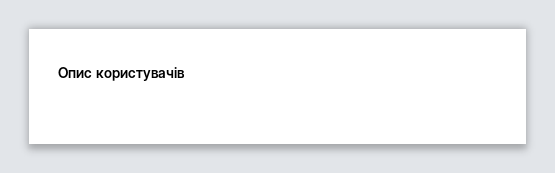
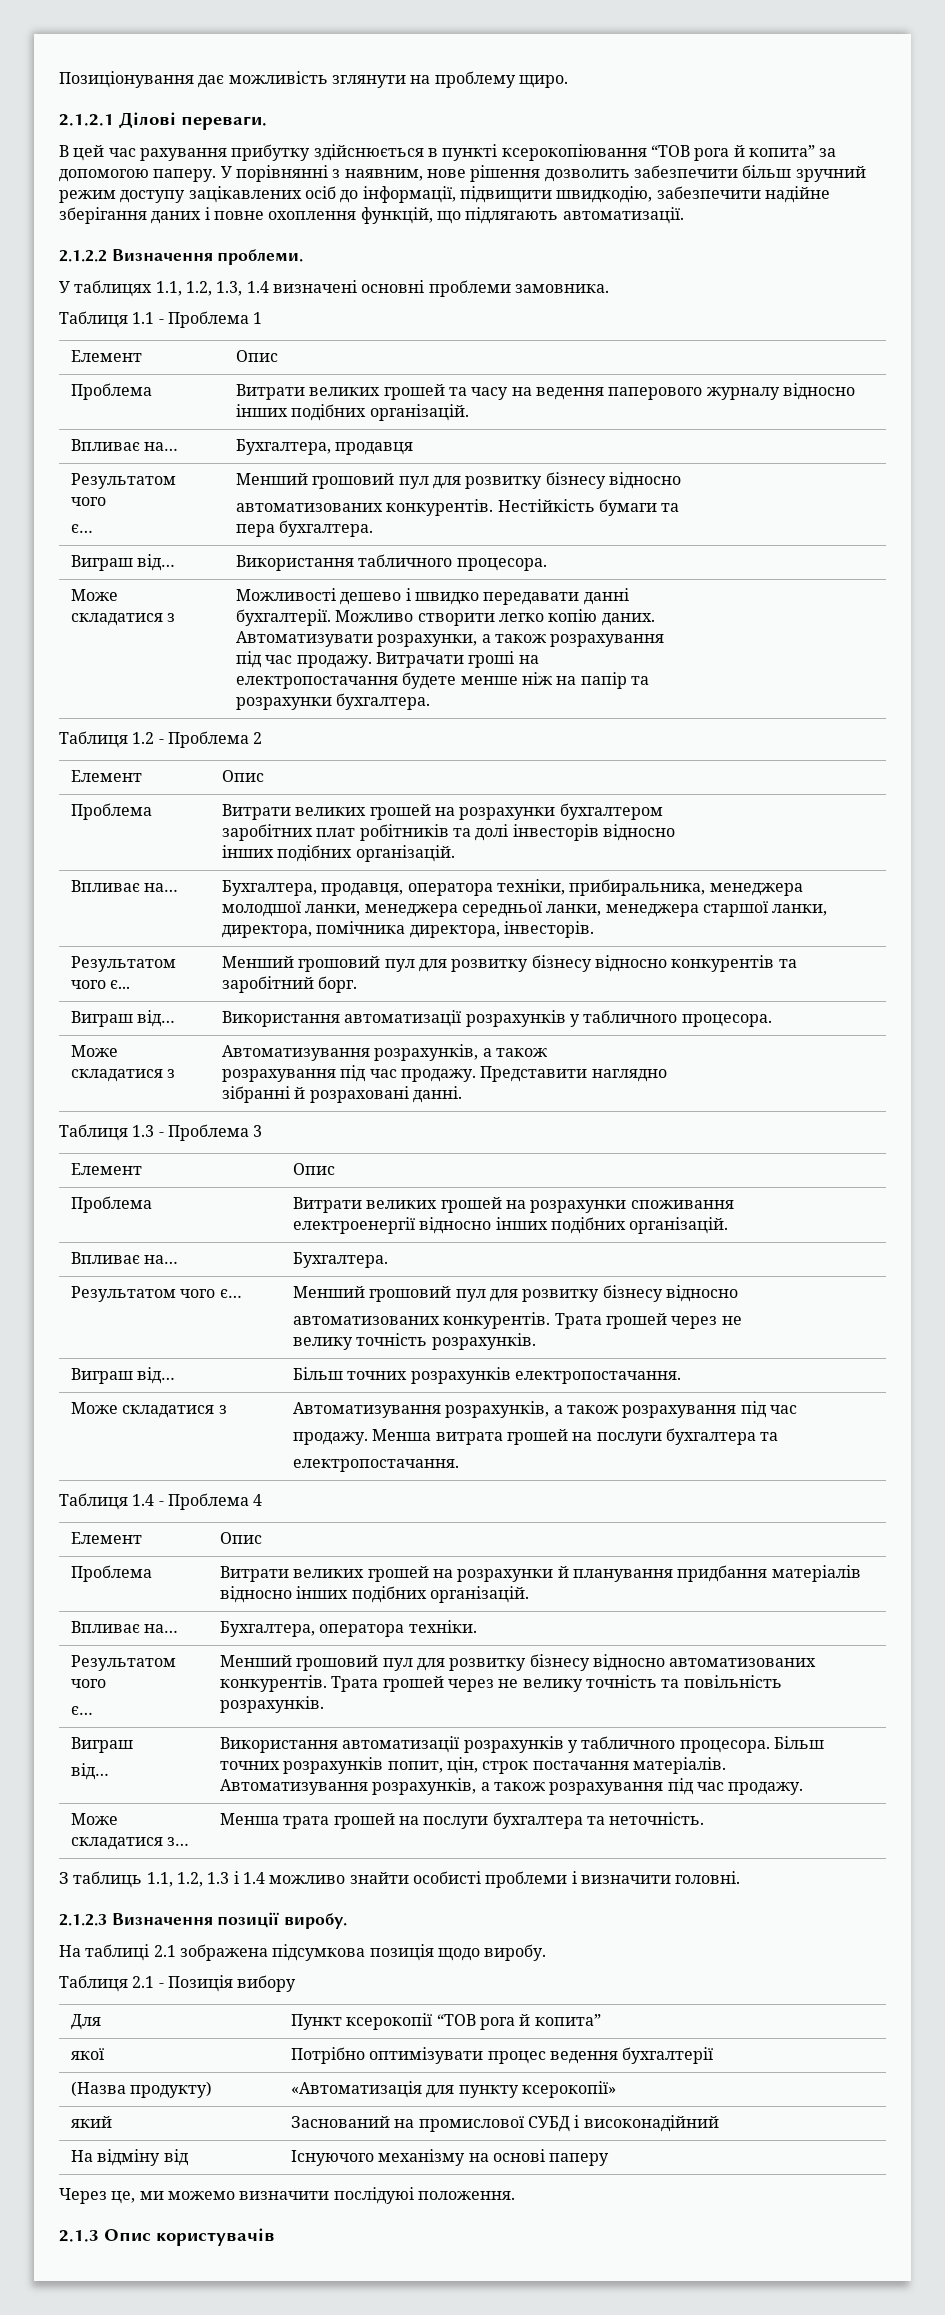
(58, 72) none -> [59,71,568,88] [59,112,267,130] [59,144,837,161] [59,165,866,182] [59,186,830,203] [59,207,684,224] [59,249,304,265] [59,280,609,297] [59,311,263,328] [70,350,142,362] [235,350,278,362] [70,383,152,400] [235,383,855,400] [235,404,469,421] [70,439,179,451] [235,439,414,455] [70,473,176,489] [70,497,106,506] [70,524,93,533] [235,472,681,489] [235,499,680,516] [235,520,374,537] [70,554,176,571] [235,554,547,571] [70,589,118,601] [70,613,176,626] [235,588,629,605] [235,609,655,626] [235,631,665,647] [235,651,539,668] [235,672,649,689] [235,693,431,710] [59,731,263,748] [70,770,142,782] [221,770,264,782] [70,803,152,820] [221,803,663,820] [221,824,675,841] [221,845,455,862] [70,880,179,892] [221,879,803,896] [221,901,828,917] [221,921,594,938] [70,956,176,972] [70,980,131,989] [221,955,797,972] [221,976,358,993] [70,1010,176,1027] [221,1010,772,1027] [70,1045,118,1057] [70,1069,176,1082] [221,1044,548,1061] [221,1065,667,1082] [221,1086,462,1103] [59,1124,263,1141] [70,1163,142,1175] [292,1163,335,1175] [70,1196,152,1213] [292,1197,734,1213] [292,1217,729,1234] [70,1252,179,1264] [292,1252,388,1268] [70,1286,242,1302] [292,1285,738,1302] [292,1312,742,1329] [292,1333,536,1350] [70,1367,176,1384] [292,1367,681,1384] [70,1402,227,1418] [292,1401,797,1418] [292,1428,779,1445] [292,1459,459,1472] [59,1493,263,1510] [70,1532,142,1544] [219,1532,262,1544] [70,1565,152,1582] [219,1565,861,1582] [219,1586,529,1603] [70,1621,179,1633] [219,1620,477,1637] [70,1655,176,1671] [70,1679,106,1688] [70,1706,93,1715] [219,1654,817,1671] [219,1675,782,1692] [219,1696,324,1713] [70,1737,133,1753] [70,1763,109,1780] [219,1736,824,1753] [219,1757,726,1774] [219,1778,804,1795] [70,1813,118,1825] [70,1837,190,1850] [219,1812,705,1829] [59,1871,741,1888] [59,1912,348,1929] [59,1944,547,1961] [59,1975,297,1992] [70,2014,101,2030] [290,2013,601,2030] [70,2048,104,2060] [290,2047,714,2064] [70,2081,213,2098] [290,2081,616,2098] [70,2116,112,2128] [290,2115,719,2132] [70,2149,188,2166] [290,2149,610,2166] [59,2187,515,2204] [59,2230,99,2242] Позиціонування дає можливість зглянути на проблему щиро. // 2.1.2.1 Ділові переваги. // В цей час рахування прибутку здійснюється в пункті ксерокопіювання “ТОВ рога й копита” за допомогою паперу. У порівнянні з наявним, нове рішення дозволить забезпечити більш зручний режим доступу зацікавлених осіб до інформації, підвищити швидкодію, забезпечити надійне зберігання даних і повне охоплення функцій, що підлягають автоматизації. // 2.1.2.2 Визначення проблеми. // У таблицях 1.1, 1.2, 1.3, 1.4 визначені основні проблеми замовника. // Таблиця 1.1 - Проблема 1 // Елемент | Опис // Проблема | Витрати великих грошей та часу на ведення паперового журналу відносно інших подібних організацій. // Впливає на… | Бухгалтера, продавця // Результатом чого // є… | Менший грошовий пул для розвитку бізнесу відносно // автоматизованих конкурентів. Нестійкість бумаги та // пера бухгалтера. // Виграш від… | Використання табличного процесора. // Може складатися з | Можливості дешево і швидко передавати данні // бухгалтерії. Можливо створити легко копію даних. // Автоматизувати розрахунки, а також розрахування // під час продажу. Витрачати гроші на // електропостачання будете менше ніж на папір та // розрахунки бухгалтера. // Таблиця 1.2 - Проблема 2 // Елемент | Опис // Проблема | Витрати великих грошей на розрахунки бухгалтером // заробітних плат робітників та долі інвесторів відносно // інших подібних організацій. // Впливає на… | Бухгалтера, продавця, оператора техніки, прибиральника, менеджера молодшої ланки, менеджера середньої ланки, менеджера старшої ланки, директора, помічника директора, інвесторів. // Результатом чого є... | Менший грошовий пул для розвитку бізнесу відносно конкурентів та заробітний борг. // Виграш від… | Використання автоматизації розрахунків у табличного процесора. // Може складатися з | Автоматизування розрахунків, а також // розрахування під час продажу. Представити наглядно // зібранні й розраховані данні. // Таблиця 1.3 - Проблема 3 // Елемент | Опис // Проблема | Витрати великих грошей на розрахунки споживання // електроенергії відносно інших подібних організацій. // Впливає на… | Бухгалтера. // Результатом чого є… | Менший грошовий пул для розвитку бізнесу відносно // автоматизованих конкурентів. Трата грошей через не // велику точність розрахунків. // Виграш від… | Більш точних розрахунків електропостачання. // Може складатися з | Автоматизування розрахунків, а також розрахування під час // продажу. Менша витрата грошей на послуги бухгалтера та // електропостачання. // Таблиця 1.4 - Проблема 4 // Елемент | Опис // Проблема | Витрати великих грошей на розрахунки й планування придбання матеріалів відносно інших подібних організацій. // Впливає на… | Бухгалтера, оператора техніки. // Результатом чого // є… | Менший грошовий пул для розвитку бізнесу відносно автоматизованих конкурентів. Трата грошей через не велику точність та повільність розрахунків. // Виграш // від… | Використання автоматизації розрахунків у табличного процесора. Більш точних розрахунків попит, цін, строк постачання матеріалів. Автоматизування розрахунків, а також розрахування під час продажу. // Може складатися з… | Менша трата грошей на послуги бухгалтера та неточність. // З таблиць 1.1, 1.2, 1.3 і 1.4 можливо знайти особисті проблеми і визначити головні. // 2.1.2.3 Визначення позиції виробу. // На таблиці 2.1 зображена підсумкова позиція щодо виробу. // Таблиця 2.1 - Позиція вибору // Для | Пункт ксерокопії “ТОВ рога й копита” // якої | Потрібно оптимізувати процес ведення бухгалтерії // (Назва продукту) | «Автоматизація для пункту ксерокопії» // який | Заснований на промислової СУБД і високонадійний // На відміну від | Існуючого механізму на основі паперу // Через це, ми можемо визначити послідуюі положення. // 2.1.3

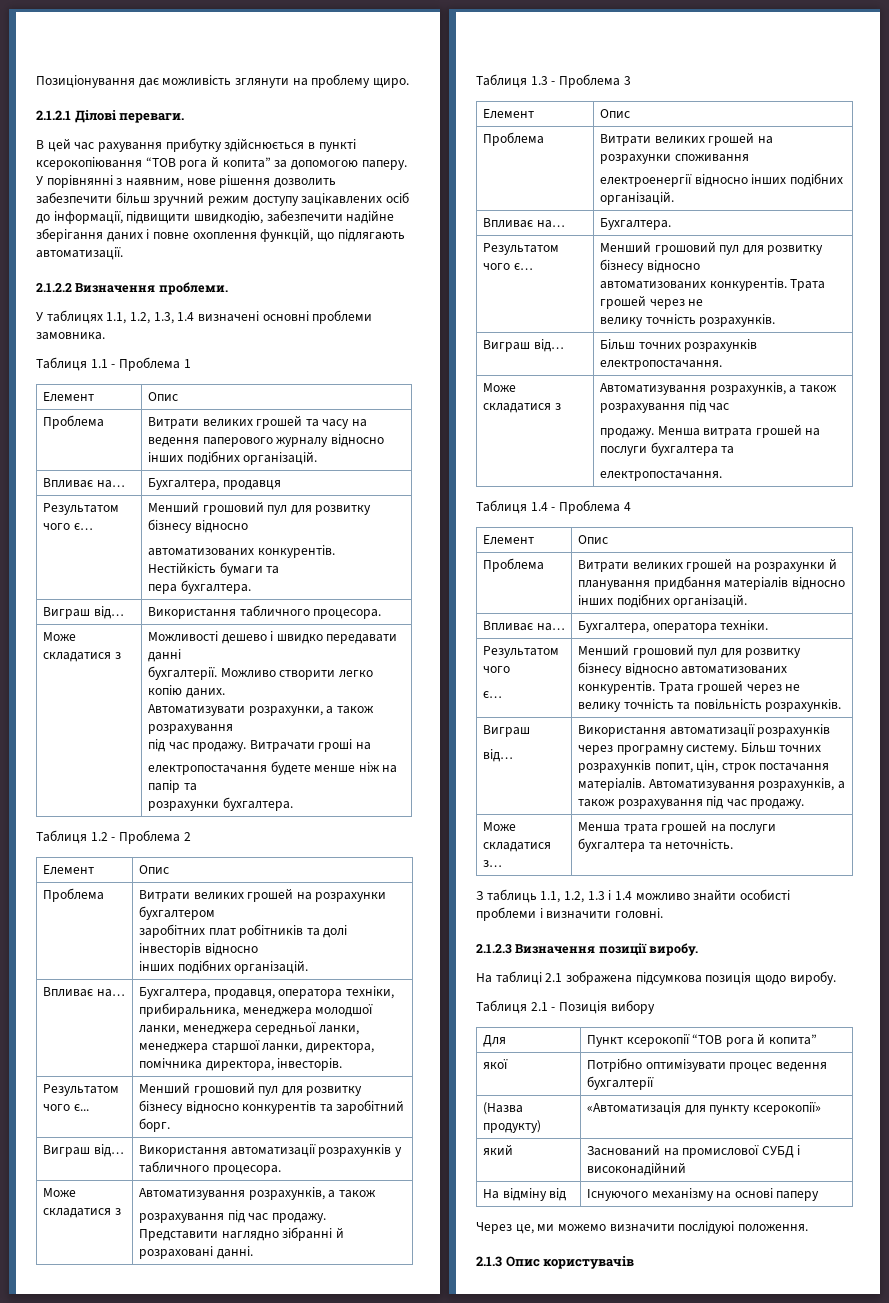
(106, 501) // -> (70, 526) none
(667, 1075) // -> (279, 1236) none
[567,1736,770,1753] у табличного процесора. -> [577,745,738,755] через програмну систему.

